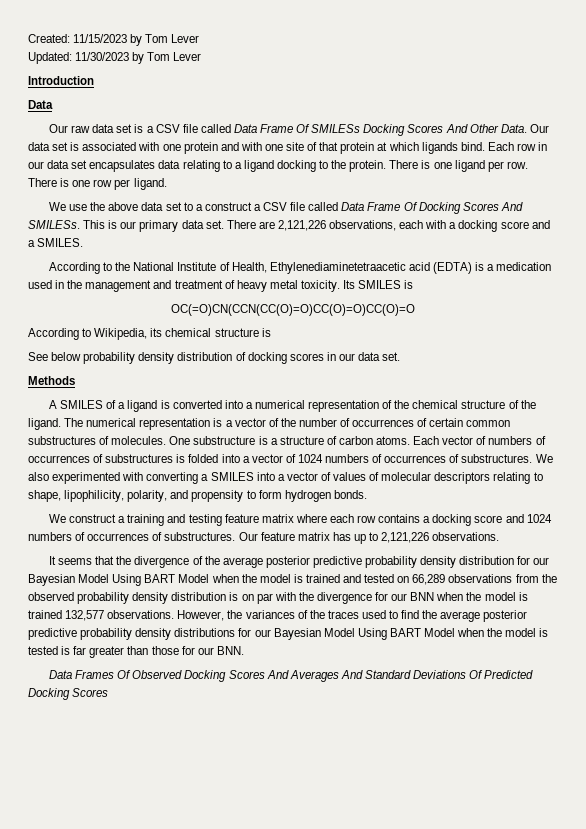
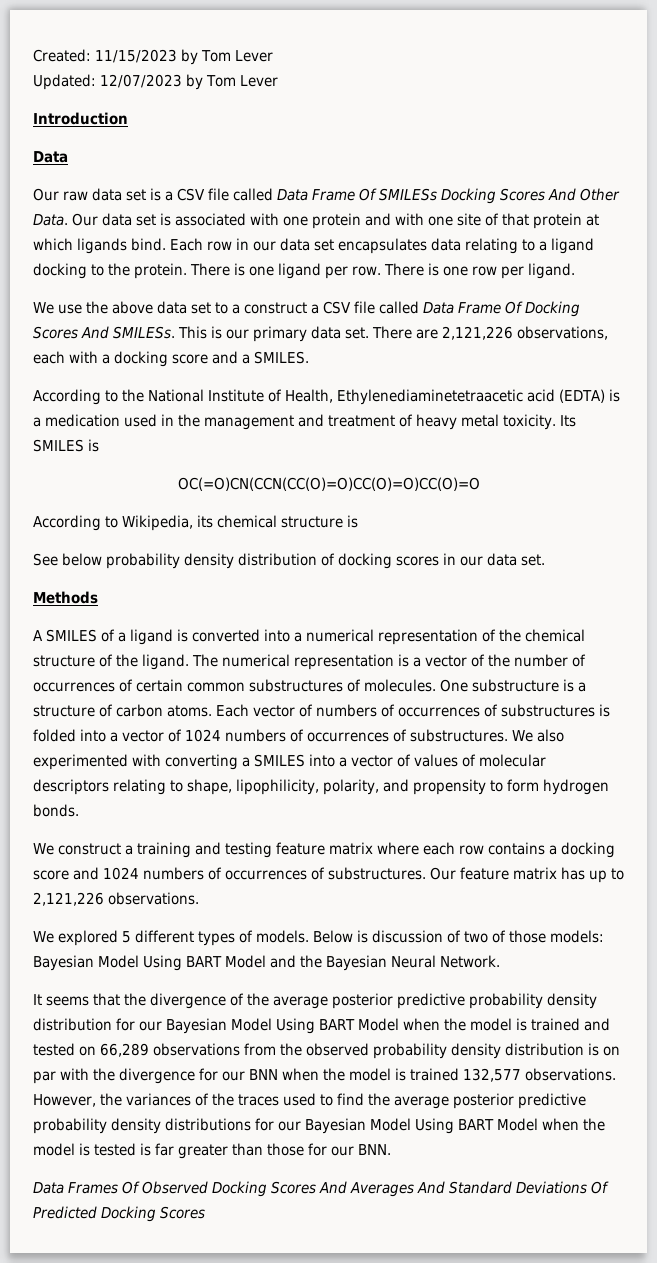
[75,52,130,61] 11/30/2023 -> [100,74,182,88] 12/07/2023
(500, 536) none -> [33,930,604,946] [33,955,500,971] // We explored 5 different types of models. Below is discussion of two of those models: Bayesian Model Using BART Model and the Bayesian Neural Network.

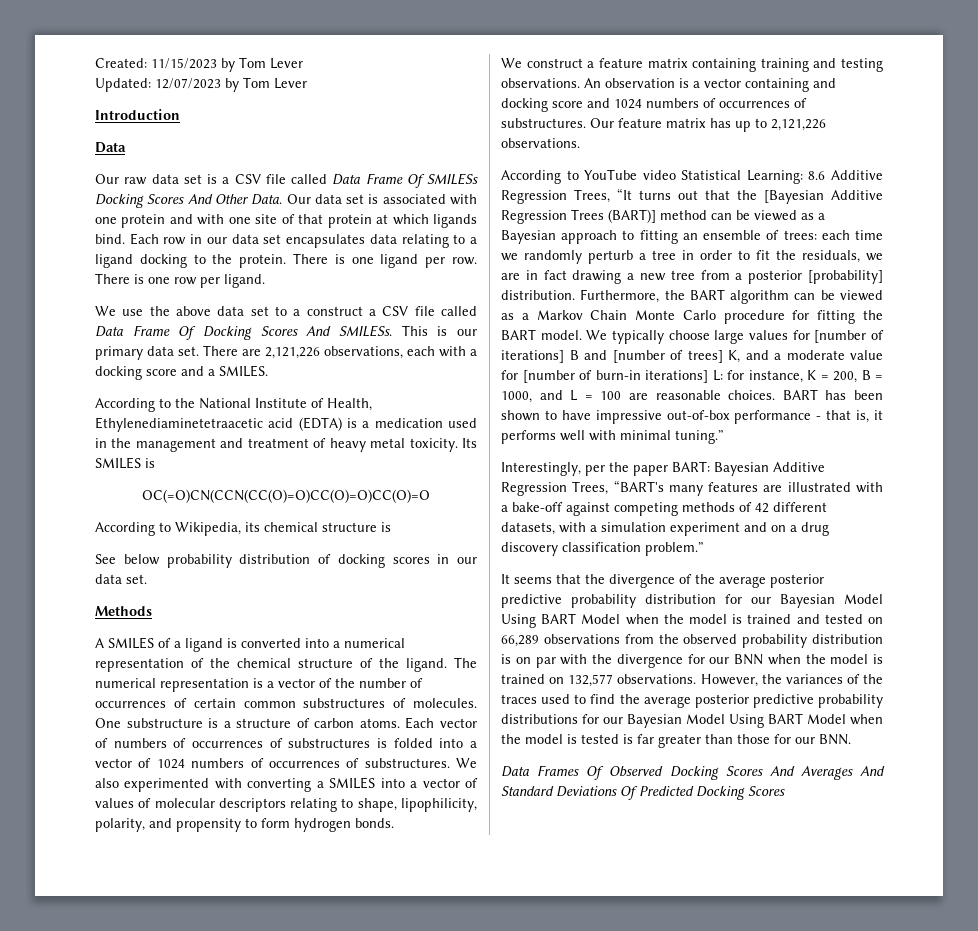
[184,553,234,569] density -> (232, 561) none
[137,842,557,858] training and testing feature matrix where each row contains a -> [598,58,883,72] [501,78,836,92] feature matrix containing training and testing observations. An observation is a vector containing and
[33,930,604,946] [33,955,500,971] We explored 5 different types of models. Below is discussion of two of those models: Bayesian Model Using BART Model and the Bayesian Neural Network. -> [501,169,883,184] [501,188,883,204] [501,209,825,224] [501,230,883,244] [501,250,883,264] [501,270,883,284] [501,289,883,304] [501,310,883,324] [501,329,884,344] [501,350,883,363] [501,370,883,383] [501,389,883,403] [501,410,884,424] [501,430,724,444] [501,461,825,476] [501,480,883,496] [501,502,827,516] [501,522,829,536] [501,542,704,556] According to YouTube video Statistical Learning: 8.6 Additive Regression Trees, “It turns out that the [Bayesian Additive Regression Trees (BART)] method can be viewed as a Bayesian approach to fitting an ensemble of trees: each time we randomly perturb a tree in order to fit the residuals, we are in fact drawing a new tree from a posterior [probability] distribution. Furthermore, the BART algorithm can be viewed as a Markov Chain Monte Carlo procedure for fitting the BART model. We typically choose large values for [number of iterations] B and [number of trees] K, and a moderate value for [number of burn-in iterations] L: for instance, K = 200, B = 1000, and L = 100 are reasonable choices. BART has been shown to have impressive out-of-box performance - that is, it performs well with minimal tuning.” // Interestingly, per the paper BART: Bayesian Additive Regression Trees, “BART's many features are illustrated with a bake-off against competing methods of 42 different datasets, with a simulation experiment and on a drug discovery classification problem.”
[547,993,597,1009] density -> (636, 601) none
[451,1043,501,1059] density -> (808, 641) none
(459, 1074) none -> [549,677,565,684] on
[111,1118,161,1134] density -> (883, 701) none

